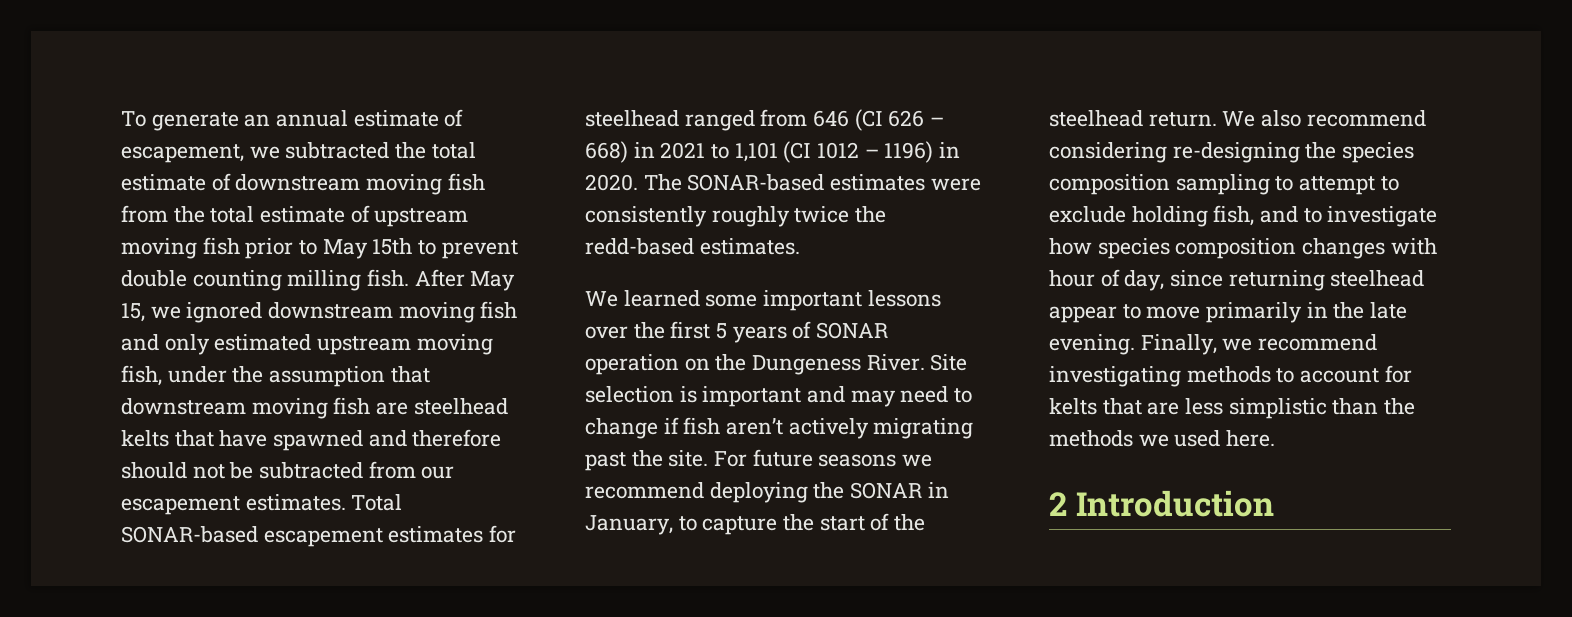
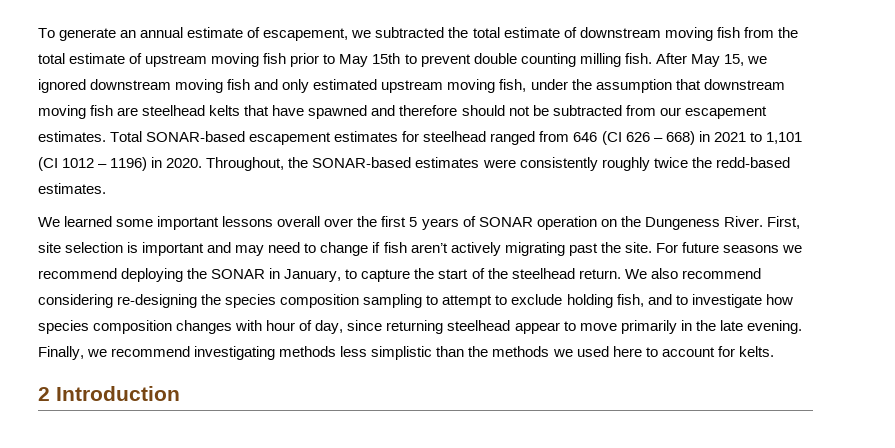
[643,174,682,191] The -> [206,157,309,171] Throughout, the
(941, 298) none -> [277,216,321,227] overall
[930,354,968,371] Site -> [766,216,800,229] [38,242,61,253] First, site
[1276,365,1412,383] [1049,398,1180,415] to account for kelts that are -> (337, 351) none
[1226,430,1276,447] here. -> [612,346,774,357] here to account for kelts.

